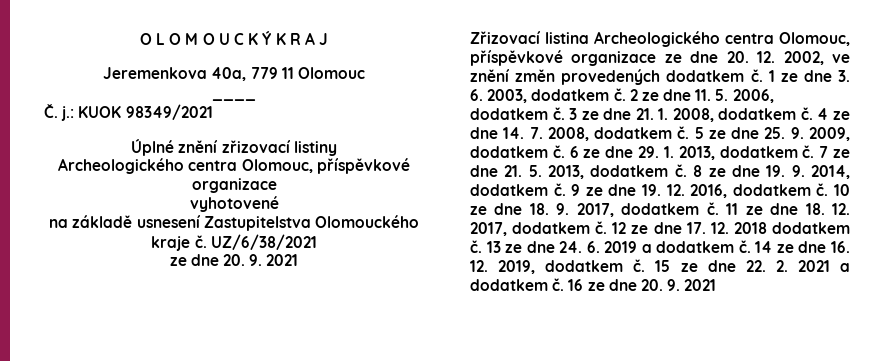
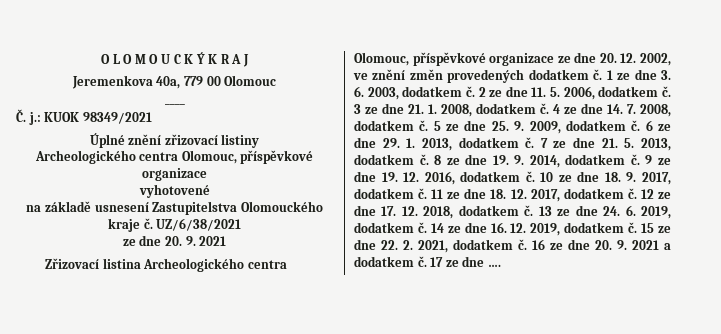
[281,67,294,79] 11 -> [206,76,221,86] 00
[733,222,767,234] 2018 -> [423,206,454,219] 2018,
[604,241,652,253] 2019 a -> [640,206,671,219] 2019,
[797,260,850,272] 2021 a -> [418,240,448,253] 2021,
(717, 285) none -> [664,243,671,250] [354,256,501,267] a dodatkem č. 17 ze dne ….

